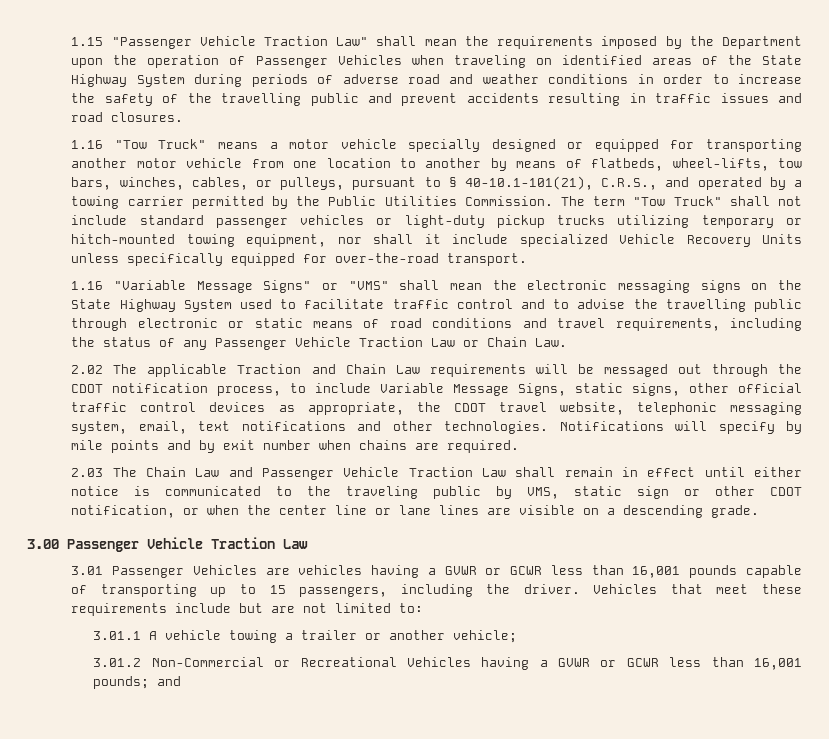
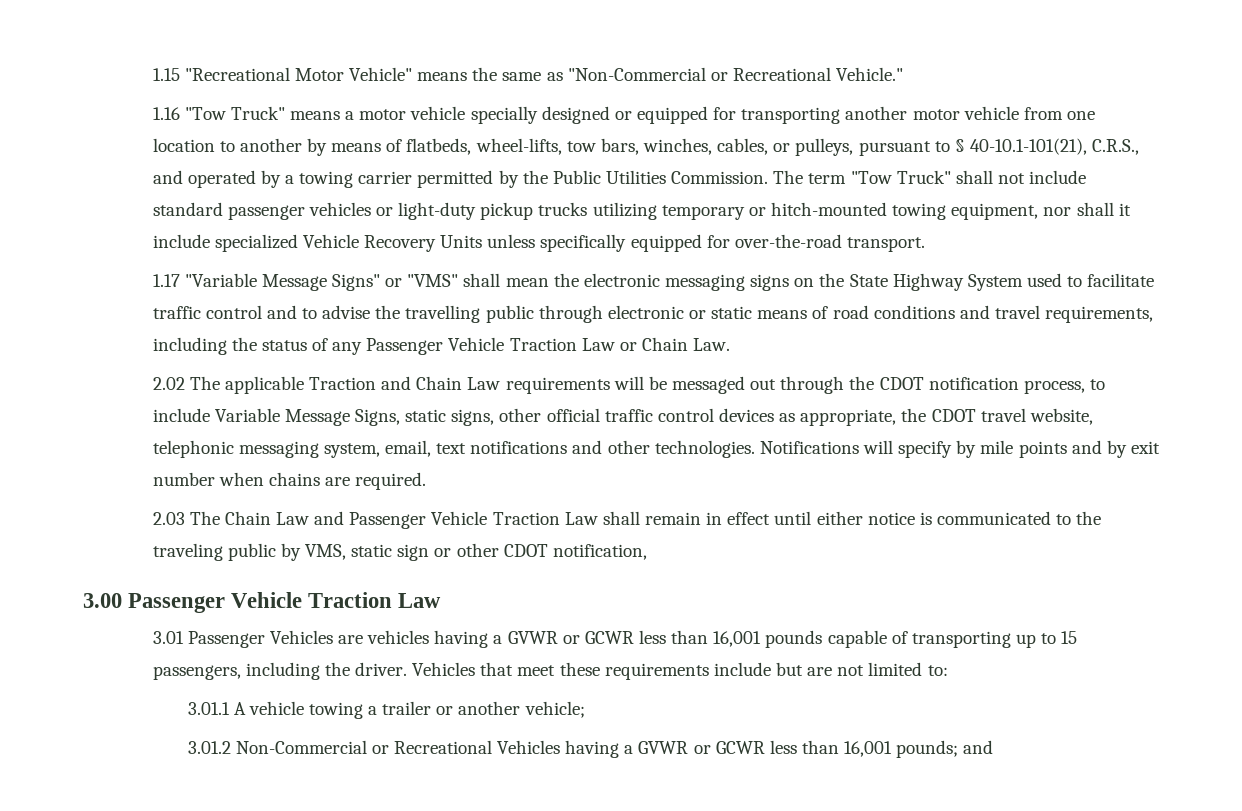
[111,36,803,49] [71,55,803,68] [71,74,802,87] [71,93,802,106] [71,112,184,122] "Passenger Vehicle Traction Law" shall mean the requirements imposed by the Department upon the operation of Passenger Vehicles when traveling on identified areas of the State Highway System during periods of adverse road and weather conditions in order to increase the safety of the travelling public and prevent accidents resulting in traffic issues and road closures. -> [184,67,904,81] "Recreational Motor Vehicle" means the same as "Non-Commercial or Recreational Vehicle."
[71,281,104,290] 1.16 -> [152,274,180,287] 1.17
[183,505,760,518] or when the center line or lane lines are visible on a descending grade. -> (647, 552) none

